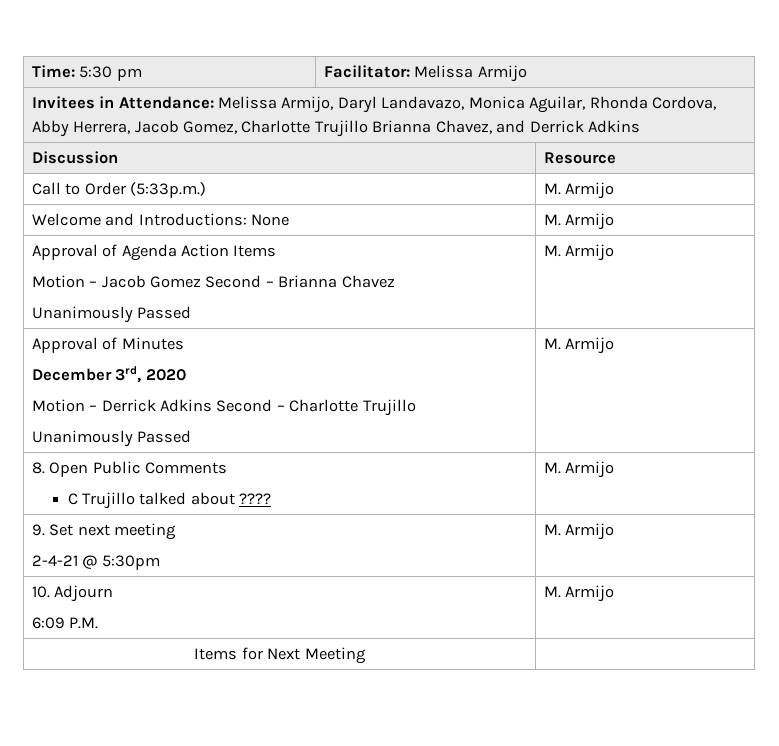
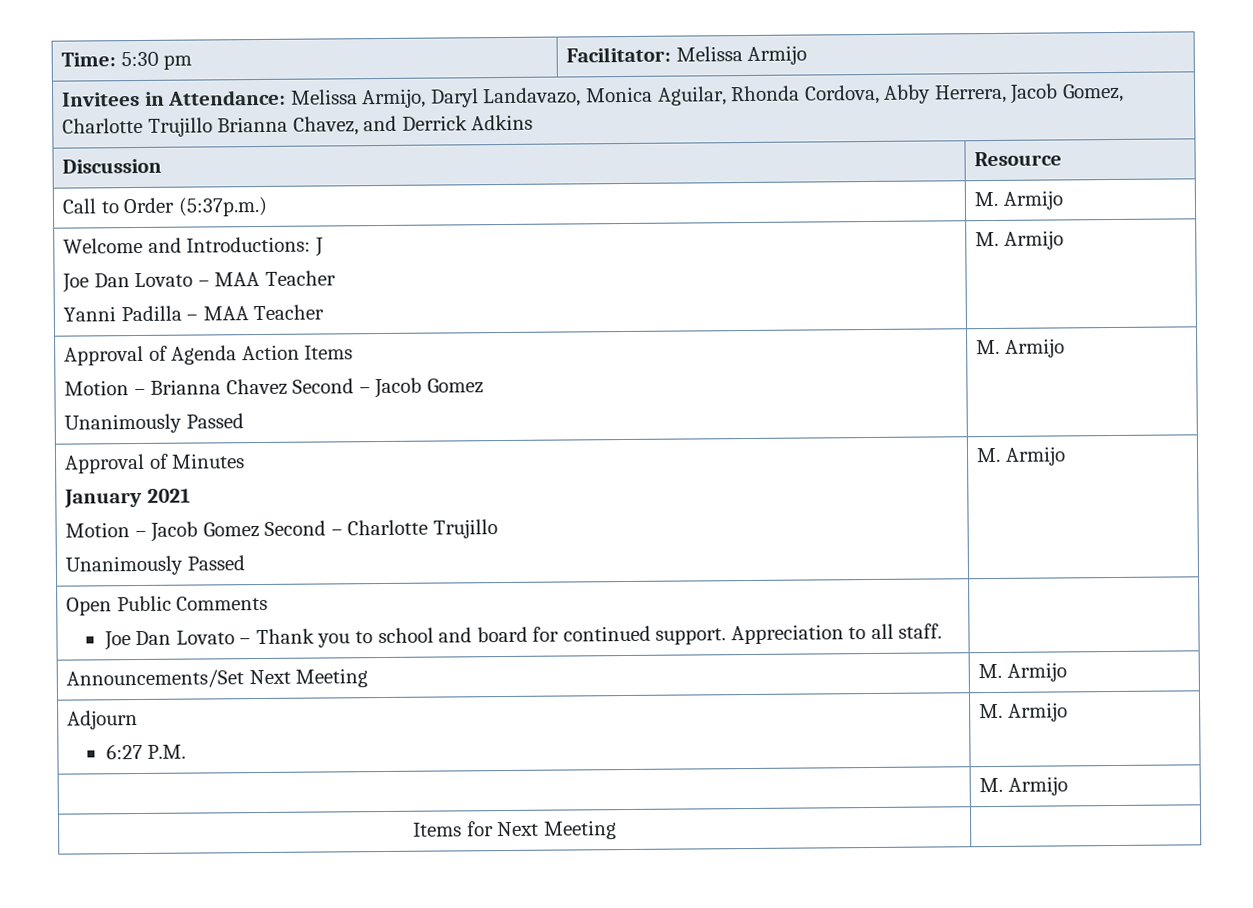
[129,182,206,198] (5:33p.m.) -> [177,196,268,217] (5:37p.m.)
[138,213,289,226] Introductions: None -> [186,236,324,257] [62,270,336,293] [63,304,325,322] Introductions: J // Joe Dan Lovato – MAA Teacher // Yanni Padilla – MAA Teacher
[101,275,395,288] Jacob Gomez Second – Brianna Chavez -> [150,377,484,399] Brianna Chavez Second – Jacob Gomez
[31,366,186,383] [31,399,212,412] December 3rd, 2020 // Motion – Derrick Adkins -> [64,488,191,508] [65,521,260,542] January 2021 // Motion – Jacob Gomez
[31,462,45,474] 8. -> (1066, 456) none
[67,492,272,509] [543,461,615,478] [31,523,176,540] [31,555,160,570] [543,523,615,540] [31,585,114,602] [31,617,99,629] C Trujillo talked about ???? | M. Armijo // 9. Set next meeting // 2-4-21 @ 5:30pm | M. Armijo // 10. Adjourn // 6:09 P.M. -> [103,623,943,651] [66,668,369,689] [978,662,1067,682] [67,710,139,730] [105,743,187,760] [979,702,1068,722] Joe Dan Lovato – Thank you to school and board for continued support. Appreciation to all staff. | // Announcements/Set Next Meeting | M. Armijo // Adjourn // 6:27 P.M. | M. Armijo //

